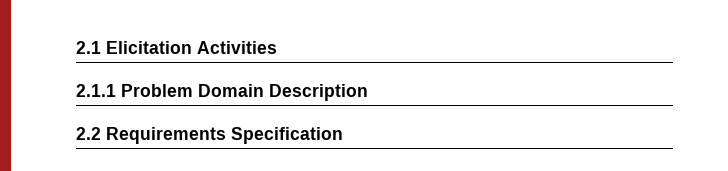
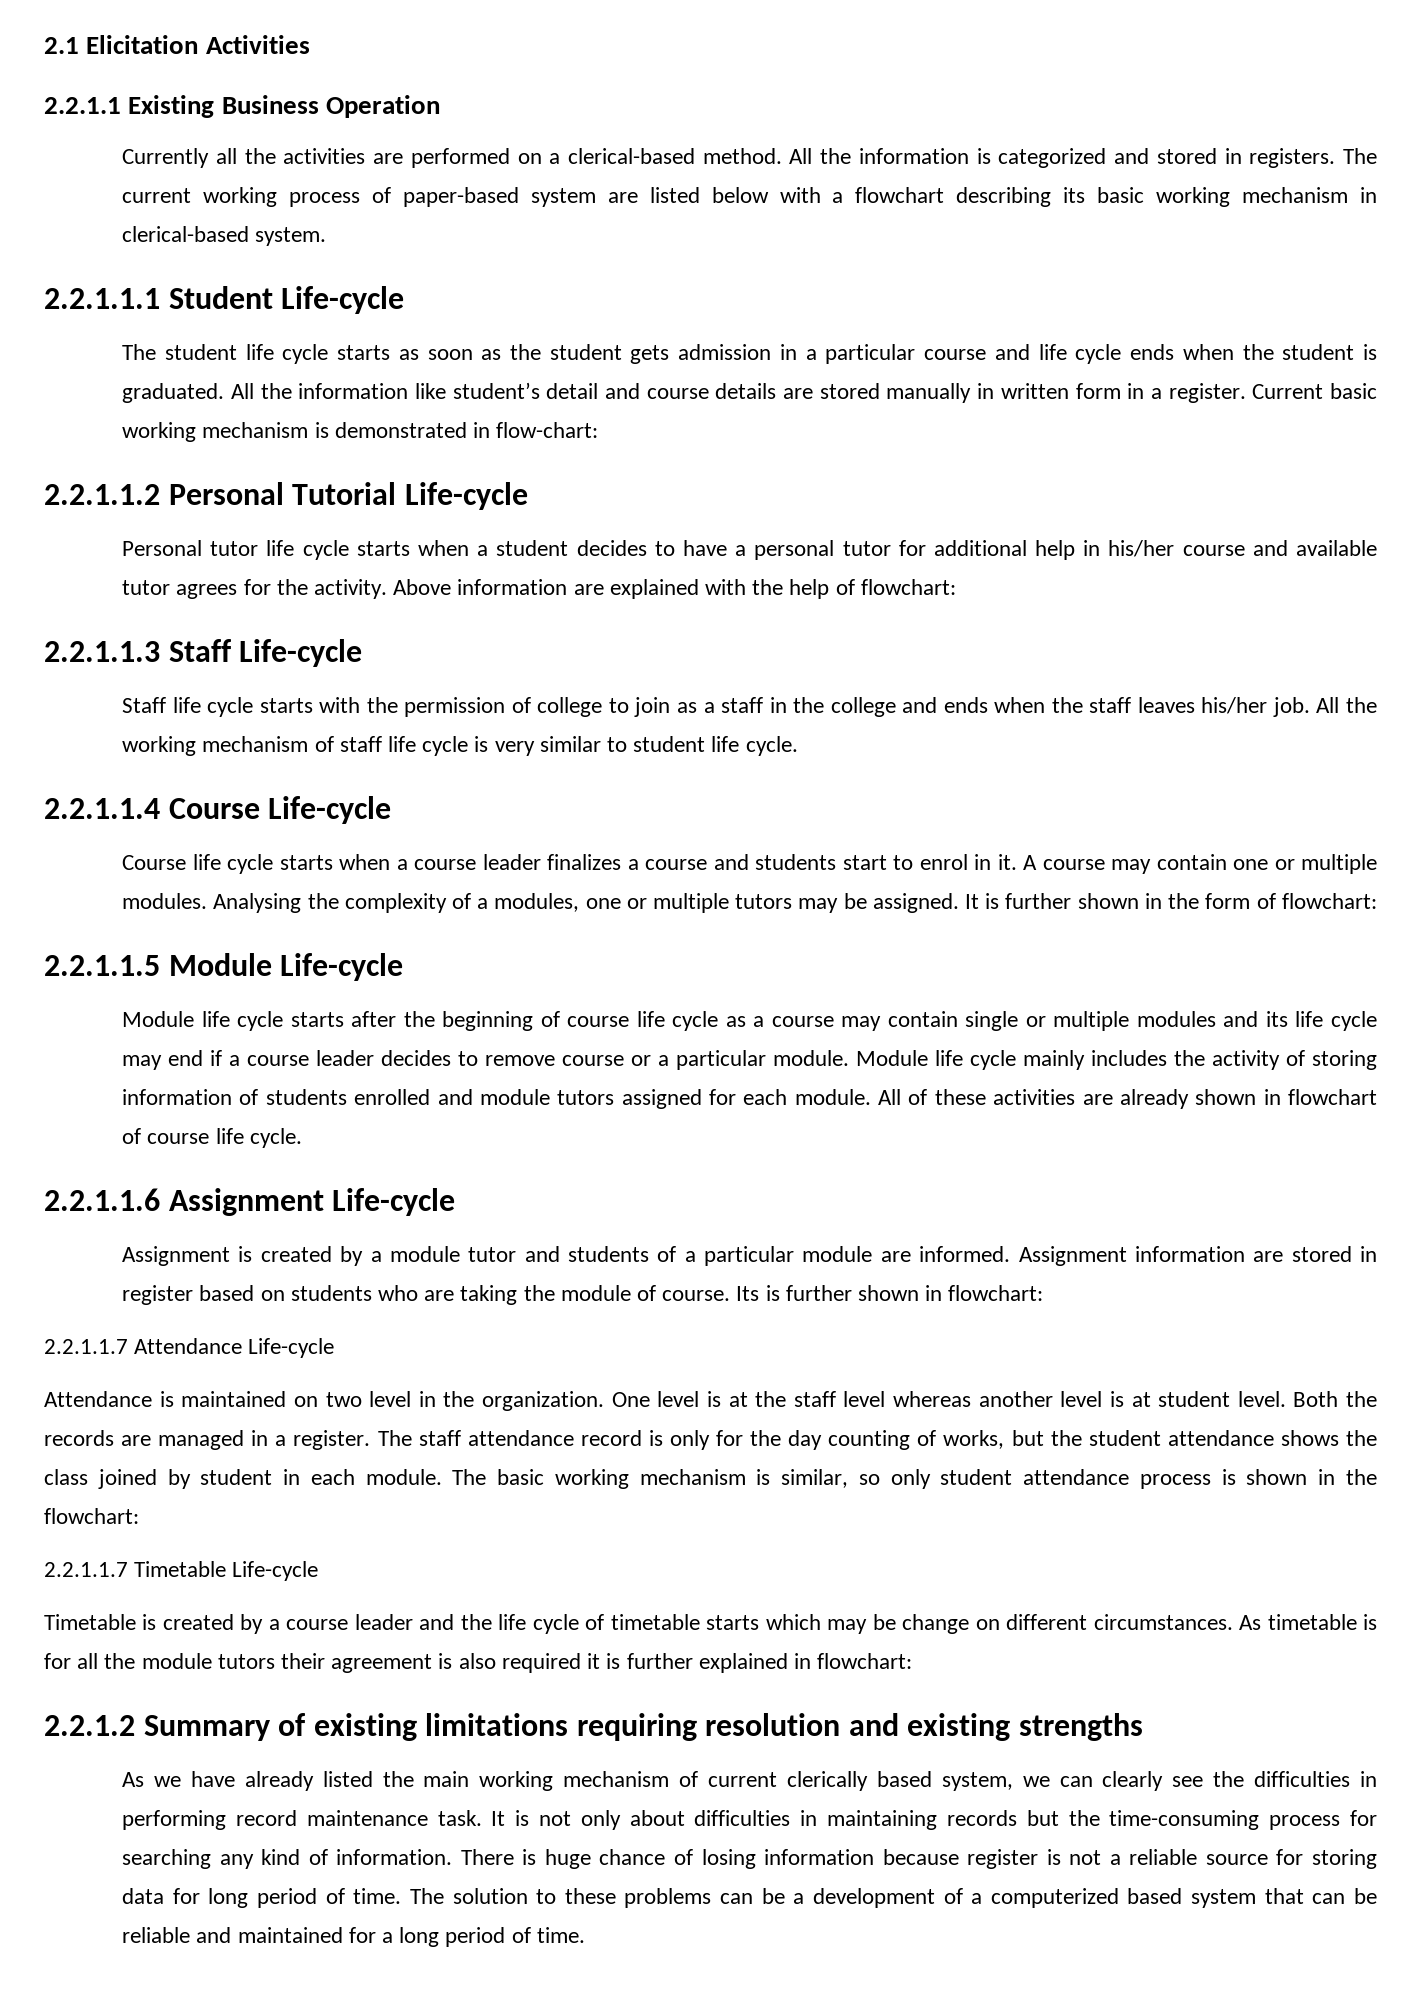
[76,84,368,101] [76,127,343,144] 2.1.1 Problem Domain Description // 2.2 Requirements Specification -> [44,95,440,118] [122,148,1377,168] [122,187,1377,207] [122,226,327,246] [44,286,405,314] [122,344,1377,364] [122,382,1377,403] [122,422,599,442] [44,482,528,510] [122,540,1378,560] [122,579,956,599] [44,639,363,667] [122,697,1378,717] [122,736,798,756] [44,796,392,824] [122,854,1377,874] [122,893,1377,913] [44,953,404,981] [122,1011,1377,1031] [122,1050,1377,1070] [122,1089,1378,1109] [122,1128,302,1148] [44,1188,456,1216] [122,1246,1378,1266] [122,1285,1044,1305] [44,1338,335,1358] [44,1391,1377,1411] [44,1430,1377,1450] [44,1469,1378,1489] [44,1508,139,1524] [44,1561,319,1581] [44,1614,1378,1634] [44,1653,913,1673] [44,1713,1143,1741] [122,1771,1377,1791] [122,1810,1377,1830] [122,1849,1378,1869] [122,1888,1377,1908] [122,1927,585,1947] 2.2.1.1 Existing Business Operation // Currently all the activities are performed on a clerical-based method. All the information is categorized and stored in registers. The current working process of paper-based system are listed below with a flowchart describing its basic working mechanism in clerical-based system. // 2.2.1.1.1 Student Life-cycle // The student life cycle starts as soon as the student gets admission in a particular course and life cycle ends when the student is graduated. All the information like student’s detail and course details are stored manually in written form in a register. Current basic working mechanism is demonstrated in flow-chart: // 2.2.1.1.2 Personal Tutorial Life-cycle // Personal tutor life cycle starts when a student decides to have a personal tutor for additional help in his/her course and available tutor agrees for the activity. Above information are explained with the help of flowchart: // 2.2.1.1.3 Staff Life-cycle // Staff life cycle starts with the permission of college to join as a staff in the college and ends when the staff leaves his/her job. All the working mechanism of staff life cycle is very similar to student life cycle. // 2.2.1.1.4 Course Life-cycle // Course life cycle starts when a course leader finalizes a course and students start to enrol in it. A course may contain one or multiple modules. Analysing the complexity of a modules, one or multiple tutors may be assigned. It is further shown in the form of flowchart: // 2.2.1.1.5 Module Life-cycle // Module life cycle starts after the beginning of course life cycle as a course may contain single or multiple modules and its life cycle may end if a course leader decides to remove course or a particular module. Module life cycle mainly includes the activity of storing information of students enrolled and module tutors assigned for each module. All of these activities are already shown in flowchart of course life cycle. // 2.2.1.1.6 Assignment Life-cycle // Assignment is created by a module tutor and students of a particular module are informed. Assignment information are stored in register based on students who are taking the module of course. Its is further shown in flowchart: // 2.2.1.1.7 Attendance Life-cycle // Attendance is maintained on two level in the organization. One level is at the staff level whereas another level is at student level. Both the records are managed in a register. The staff attendance record is only for the day counting of works, but the student attendance shows the class joined by student in each module. The basic working mechanism is similar, so only student attendance process is shown in the flowchart: // 2.2.1.1.7 Timetable Life-cycle // Timetable is created by a course leader and the life cycle of timetable starts which may be change on different circumstances. As timetable is for all the module tutors their agreement is also required it is further explained in flowchart: // 2.2.1.2 Summary of existing limitations requiring resolution and existing strengths // As we have already listed the main working mechanism of current clerically based system, we can clearly see the difficulties in performing record maintenance task. It is not only about difficulties in maintaining records but the time-consuming process for searching any kind of information. There is huge chance of losing information because register is not a reliable source for storing data for long period of time. The solution to these problems can be a development of a computerized based system that can be reliable and maintained for a long period of time.

